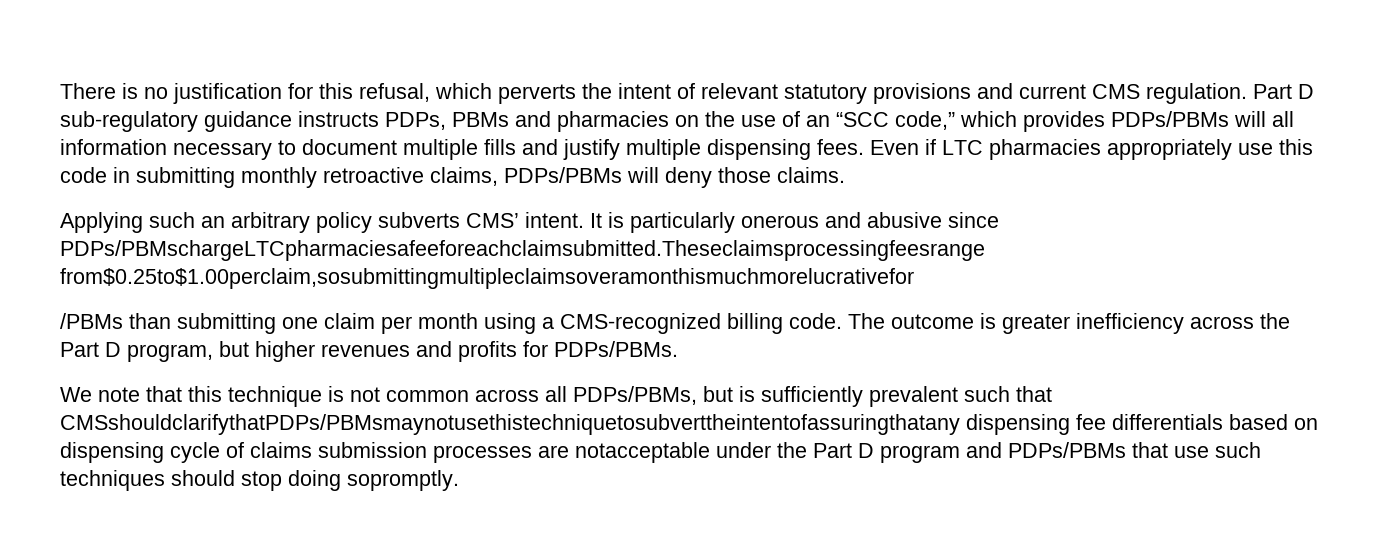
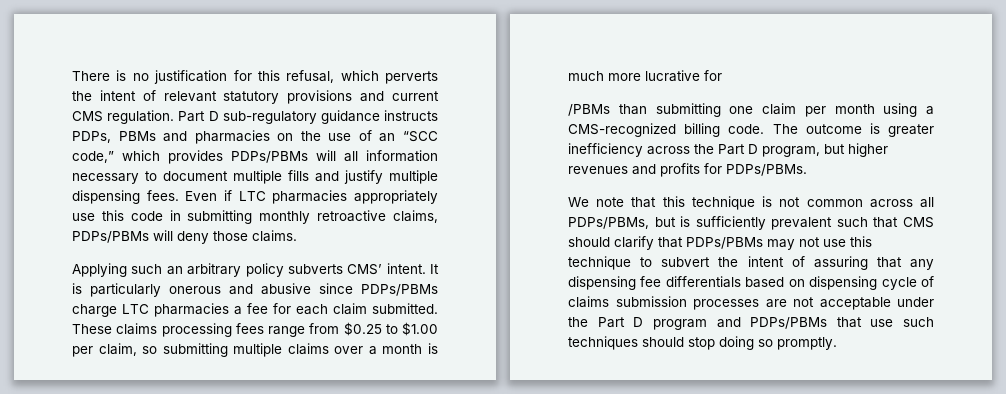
[60,240,985,261] [60,268,914,289] PDPs/PBMschargeLTCpharmaciesafeeforeachclaimsubmitted.Theseclaimsprocessingfeesrange from$0.25to$1.00perclaim,sosubmittingmultipleclaimsoveramonthismuchmorelucrativefor -> [361,284,438,296] [72,303,438,317] [72,322,438,337] [72,343,438,357] [568,70,722,82] PDPs/PBMs charge LTC pharmacies a fee for each claim submitted. These claims processing fees range from $0.25 to $1.00 per claim, so submitting multiple claims over a month is much more lucrative for
[60,414,960,435] CMSshouldclarifythatPDPs/PBMsmaynotusethistechniquetosubverttheintentofassuringthatany -> [903,217,934,228] [568,236,872,250] [568,256,934,270] CMS should clarify that PDPs/PBMs may not use this technique to subvert the intent of assuring that any
[575,442,710,463] notacceptable -> [793,297,891,310] not acceptable
[347,470,459,491] sopromptly. -> [758,337,837,350] so promptly.

